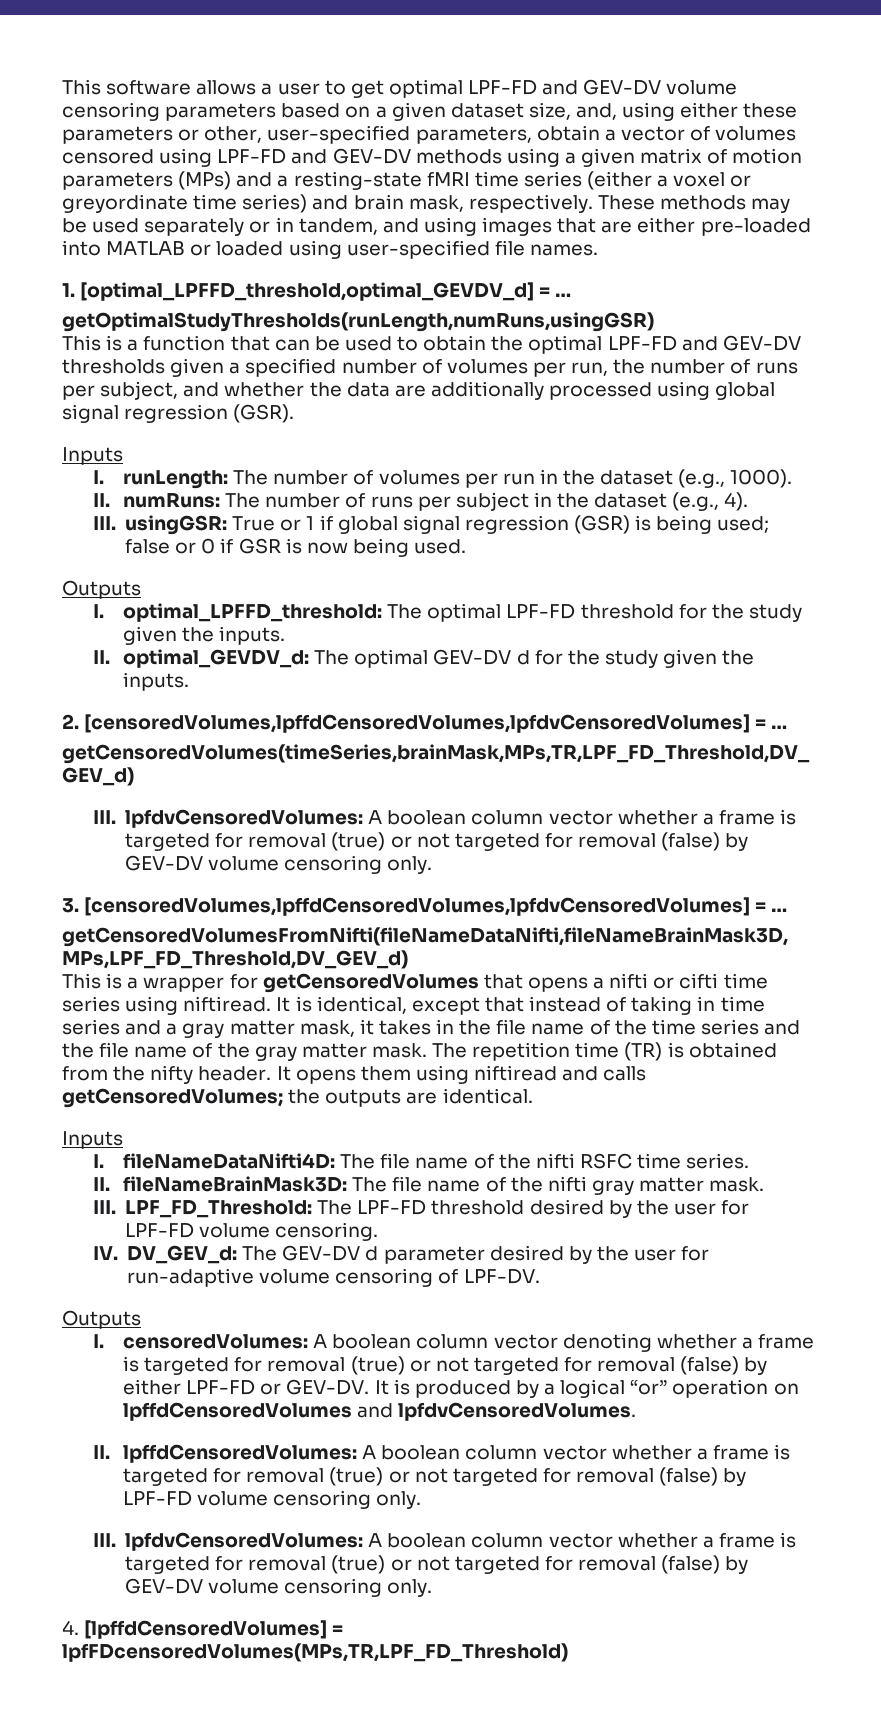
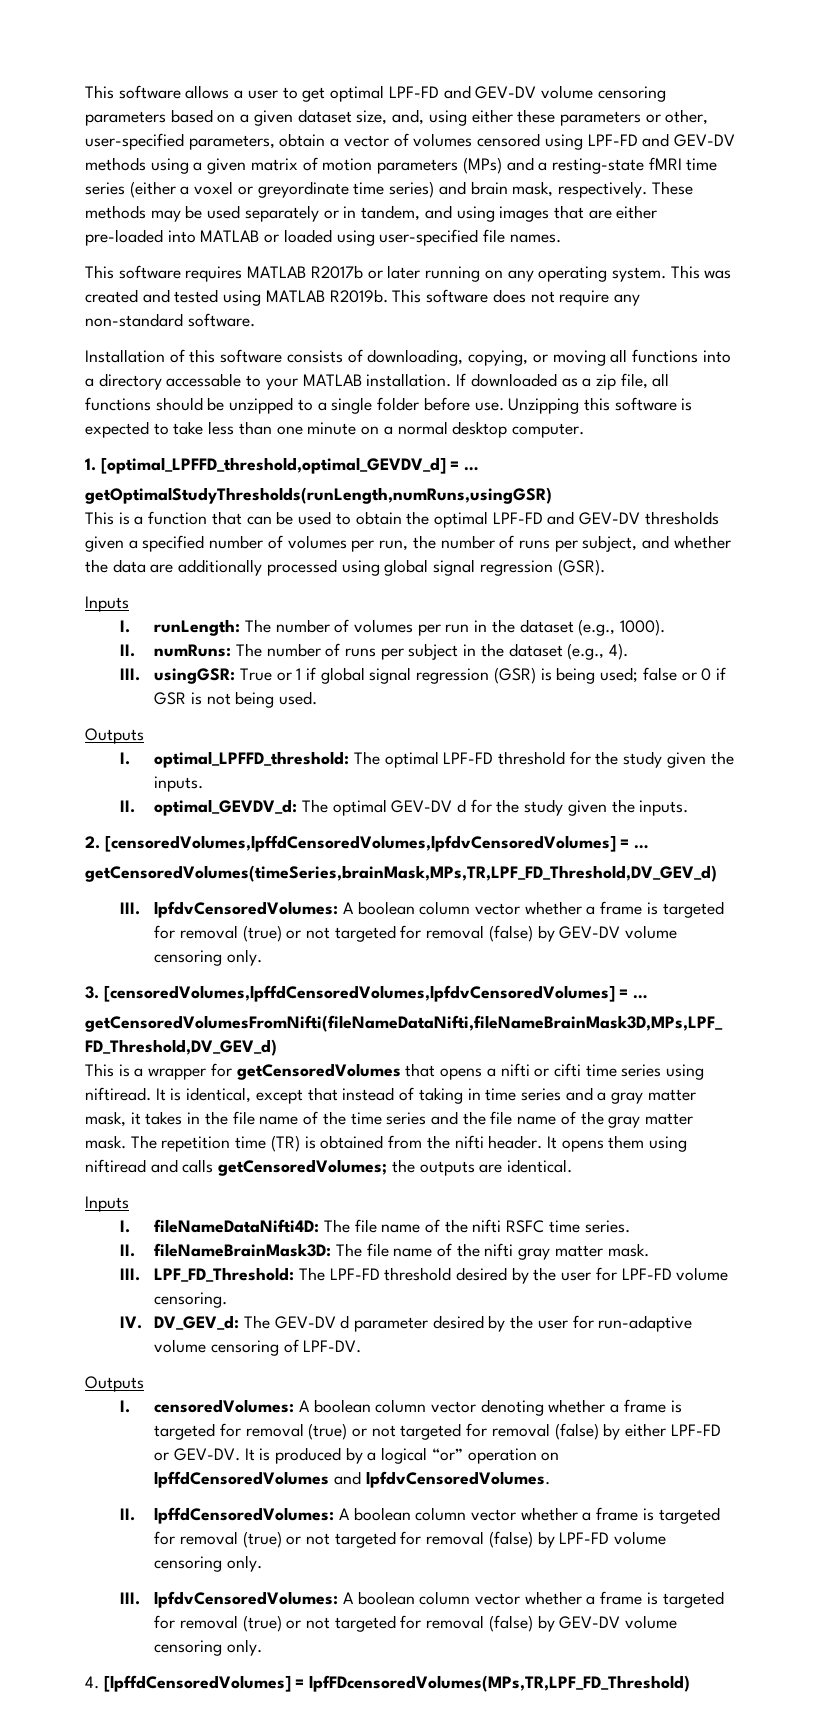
(598, 250) none -> [85,265,732,282] [85,289,640,306] [85,313,255,327] [85,349,731,366] [85,373,670,390] [85,397,693,414] [85,421,584,438] // This software requires MATLAB R2017b or later running on any operating system. This was created and tested using MATLAB R2019b. This software does not require any non-standard software. // Installation of this software consists of downloading, copying, or moving all functions into a directory accessable to your MATLAB installation. If downloaded as a zip file, all functions should be unzipped to a single folder before use. Unzipping this software is expected to take less than one minute on a normal desktop computer.
[306,542,348,554] now -> [206,693,231,705] not
[150,1065,194,1084] nifty -> [454,1135,484,1149] nifti

